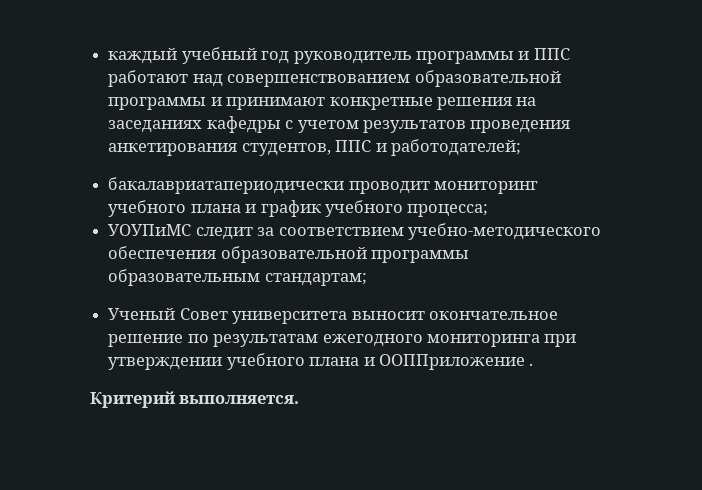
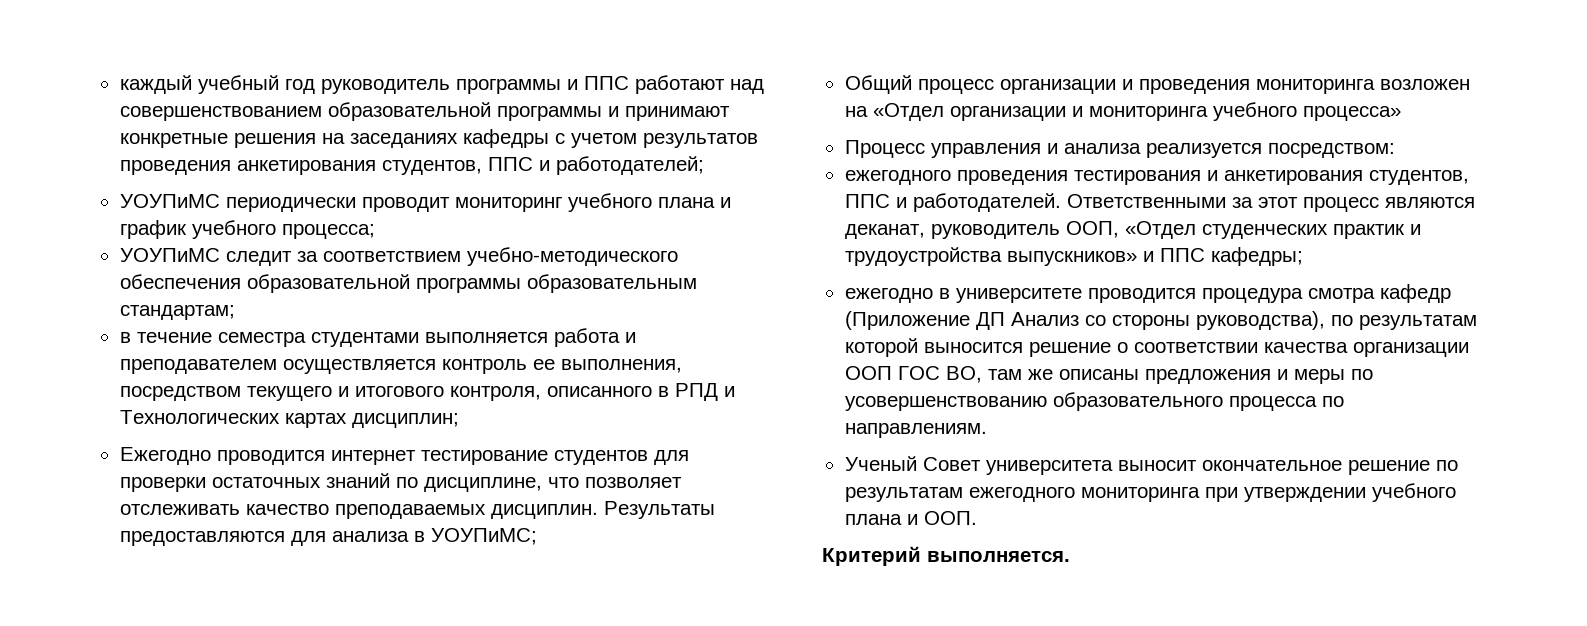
[108,177,345,194] бакалавриатапериодически -> [119,194,356,212] УОУПиМС периодически
(367, 279) none -> [119,328,636,347] [119,359,682,374] [119,383,735,401] [119,410,459,428] [119,447,689,465] [119,473,682,492] [119,501,715,519] [119,528,537,546] [844,75,1470,94] [844,102,1401,121] [844,140,1395,158] [844,170,1469,185] [844,193,1475,212] [844,221,1421,239] [844,247,1303,266] [844,284,1451,303] [844,311,1477,330] [844,338,1469,357] [844,366,1373,384] [844,392,1344,411] [844,423,987,438] // в течение семестра студентами выполняется работа и преподавателем осуществляется контроль ее выполнения, посредством текущего и итогового контроля, описанного в РПД и Технологических картах дисциплин; // Ежегодно проводится интернет тестирование студентов для проверки остаточных знаний по дисциплине, что позволяет отслеживать качество преподаваемых дисциплин. Результаты предоставляются для анализа в УОУПиМС; // Общий процесс организации и проведения мониторинга возложен на «Отдел организации и мониторинга учебного процесса» // Процесс управления и анализа реализуется посредством: // ежегодного проведения тестирования и анкетирования студентов, ППС и работодателей. Ответственными за этот процесс являются деканат, руководитель ООП, «Отдел студенческих практик и трудоустройства выпускников» и ППС кафедры; // ежегодно в университете проводится процедура смотра кафедр (Приложение ДП Анализ со стороны руководства), по результатам которой выносится решение о соответствии качества организации ООП ГОС ВО, там же описаны предложения и меры по усовершенствованию образовательного процесса по направлениям.
[378,354,534,370] ООППриложение . -> [923,511,977,525] ООП.

